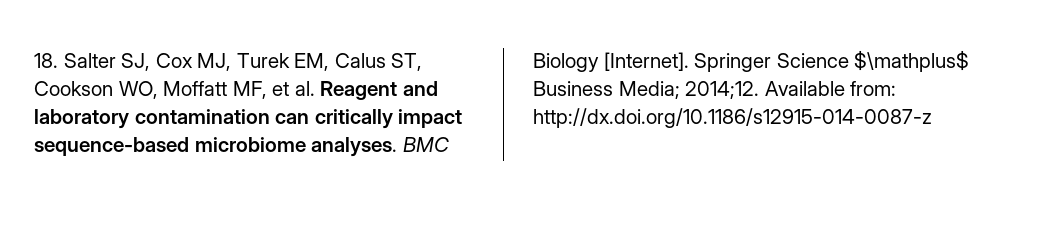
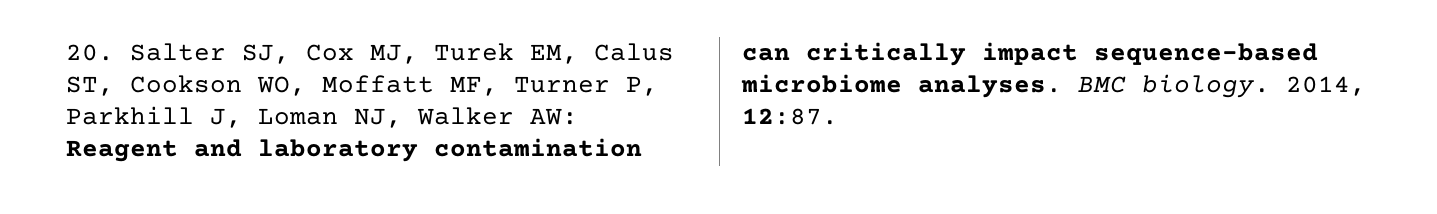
[34,53,58,68] 18. -> [66,44,114,61] 20.
[272,81,315,96] et al. -> [514,76,658,96] [66,106,578,128] Turner P, Parkhill J, Loman NJ, Walker AW:
[533,50,970,72] [533,81,897,99] [533,108,932,128] Biology [Internet]. Springer Science $\mathplus$ Business Media; 2014;12. Available from: http://dx.doi.org/10.1186/s12915-014-0087-z -> [1142,74,1366,98] [742,108,838,125] biology. 2014, 12:87.

